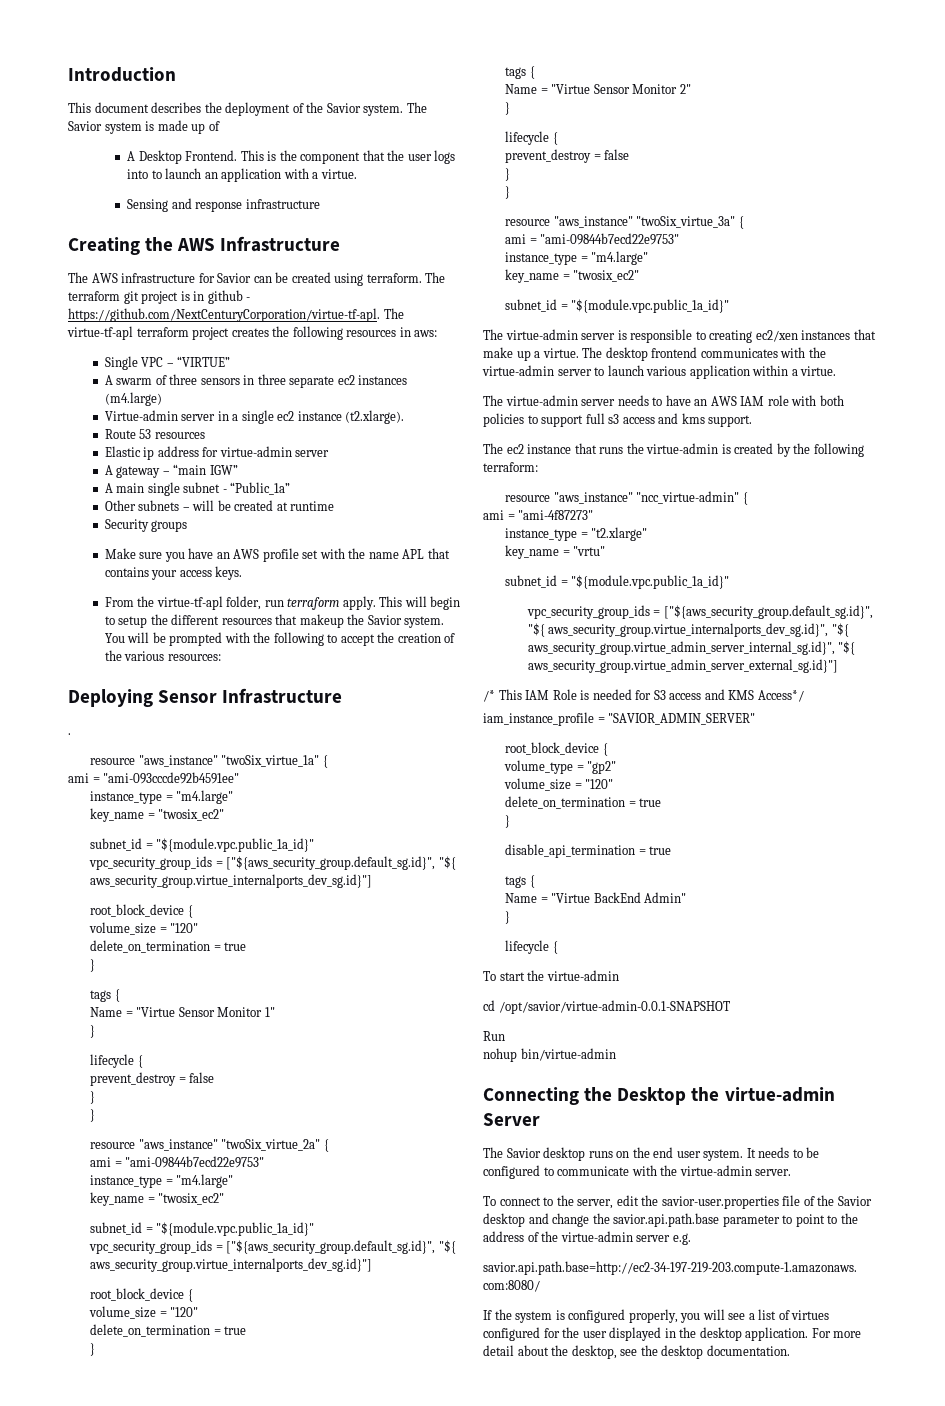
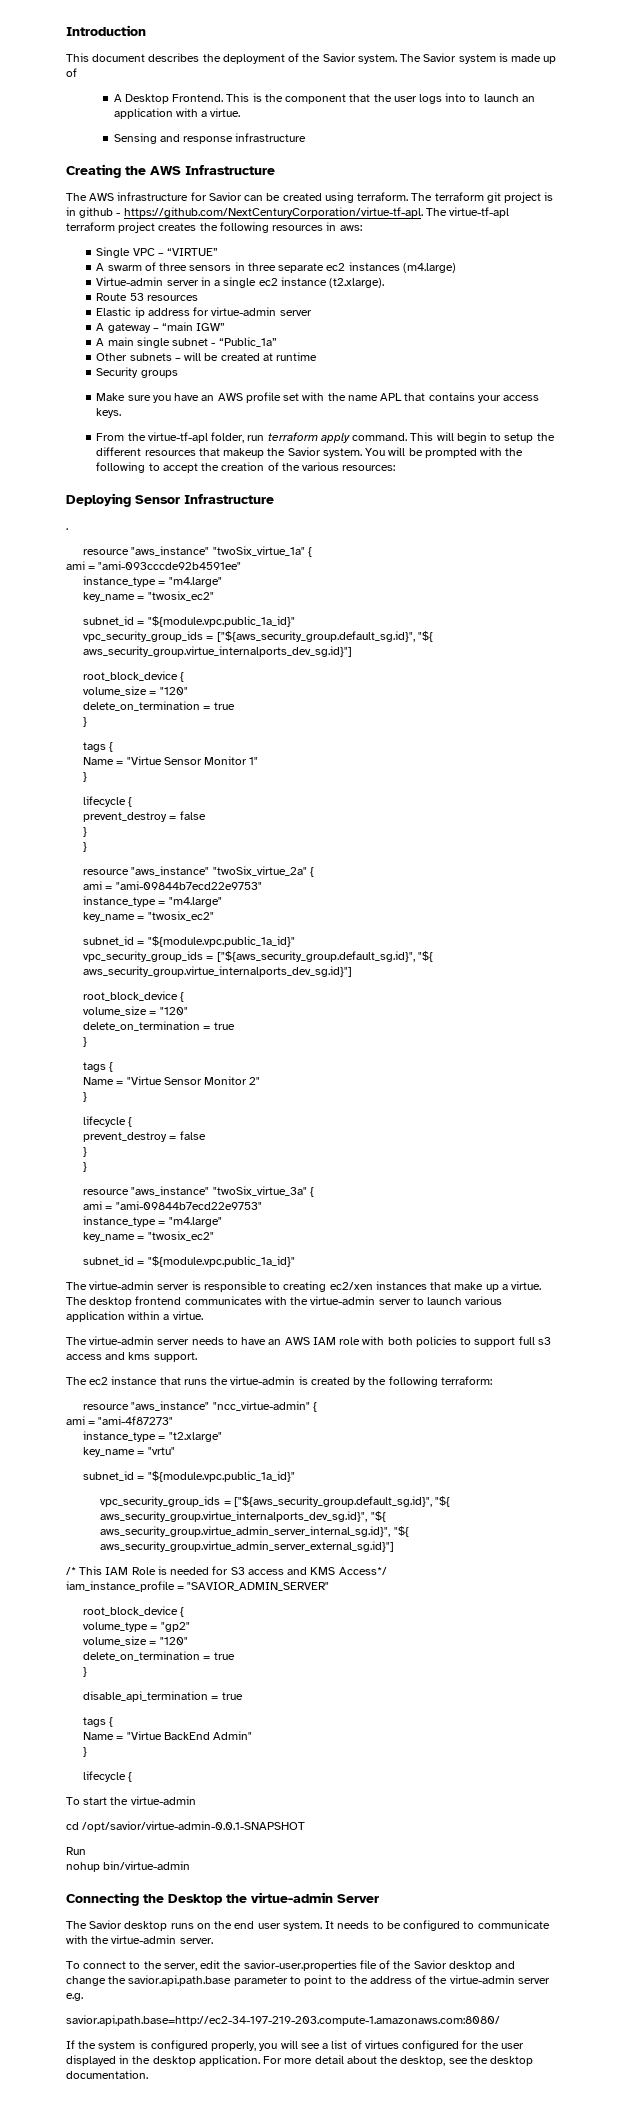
[342,596,376,610] apply. -> [320,433,408,443] apply command.

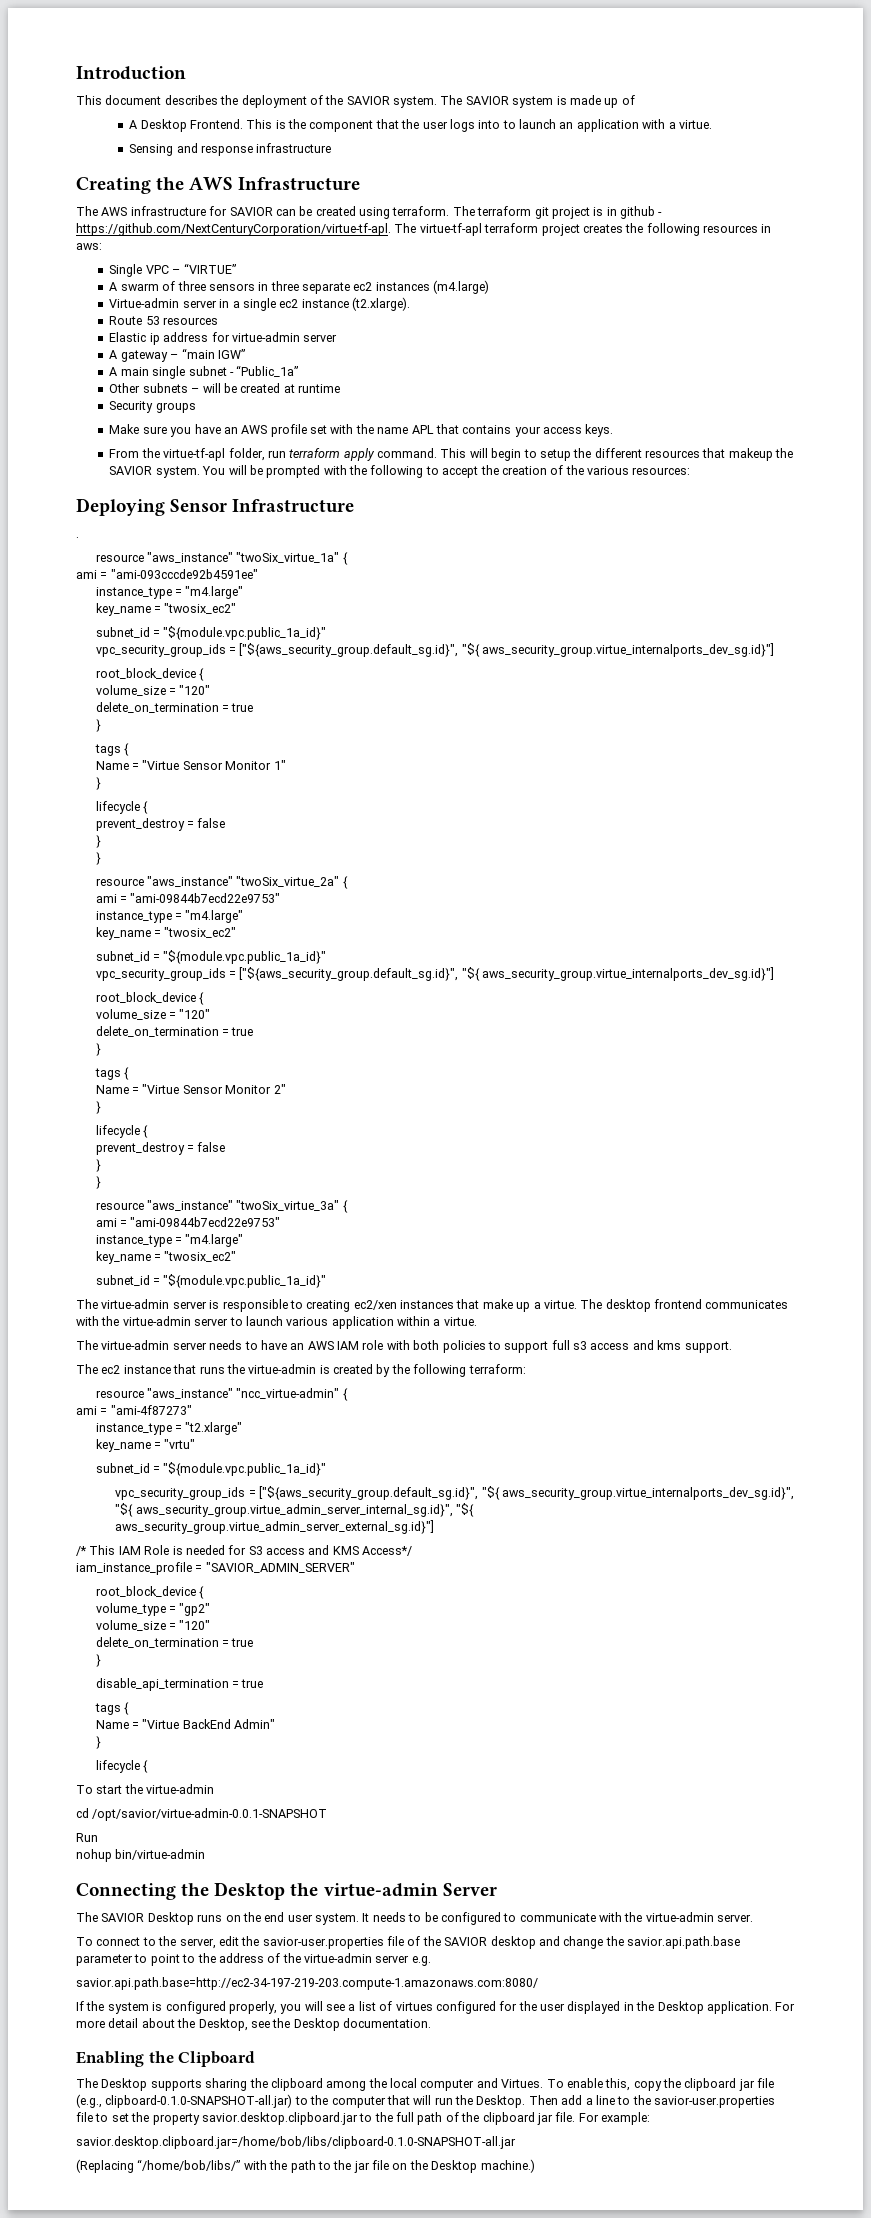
[322,53,356,62] Savior -> [346,96,390,105] SAVIOR
[423,53,457,62] Savior -> [465,96,509,105] SAVIOR
[208,192,242,201] Savior -> [229,207,273,216] SAVIOR
[287,447,321,456] Savior -> [109,466,153,475] SAVIOR
[89,1920,168,1931] Savior desktop -> [101,1912,194,1925] SAVIOR Desktop
[413,1960,447,1969] Savior -> [444,1937,488,1946] SAVIOR
[152,2056,196,2066] desktop -> [657,2001,704,2014] Desktop
[400,2056,446,2066] desktop, -> [198,2018,248,2031] Desktop,
[490,2056,534,2066] desktop -> [293,2018,340,2031] Desktop
(148, 2074) none -> [76,2051,256,2067] [76,2078,775,2091] [76,2094,775,2108] [76,2112,650,2125] [76,2136,516,2149] [76,2159,535,2173] // Enabling the Clipboard // The Desktop supports sharing the clipboard among the local computer and Virtues. To enable this, copy the clipboard jar file (e.g., clipboard-0.1.0-SNAPSHOT-all.jar) to the computer that will run the Desktop. Then add a line to the savior-user.properties file to set the property savior.desktop.clipboard.jar to the full path of the clipboard jar file. For example: // savior.desktop.clipboard.jar=/home/bob/libs/clipboard-0.1.0-SNAPSHOT-all.jar // (Replacing “/home/bob/libs/” with the path to the jar file on the Desktop machine.)

